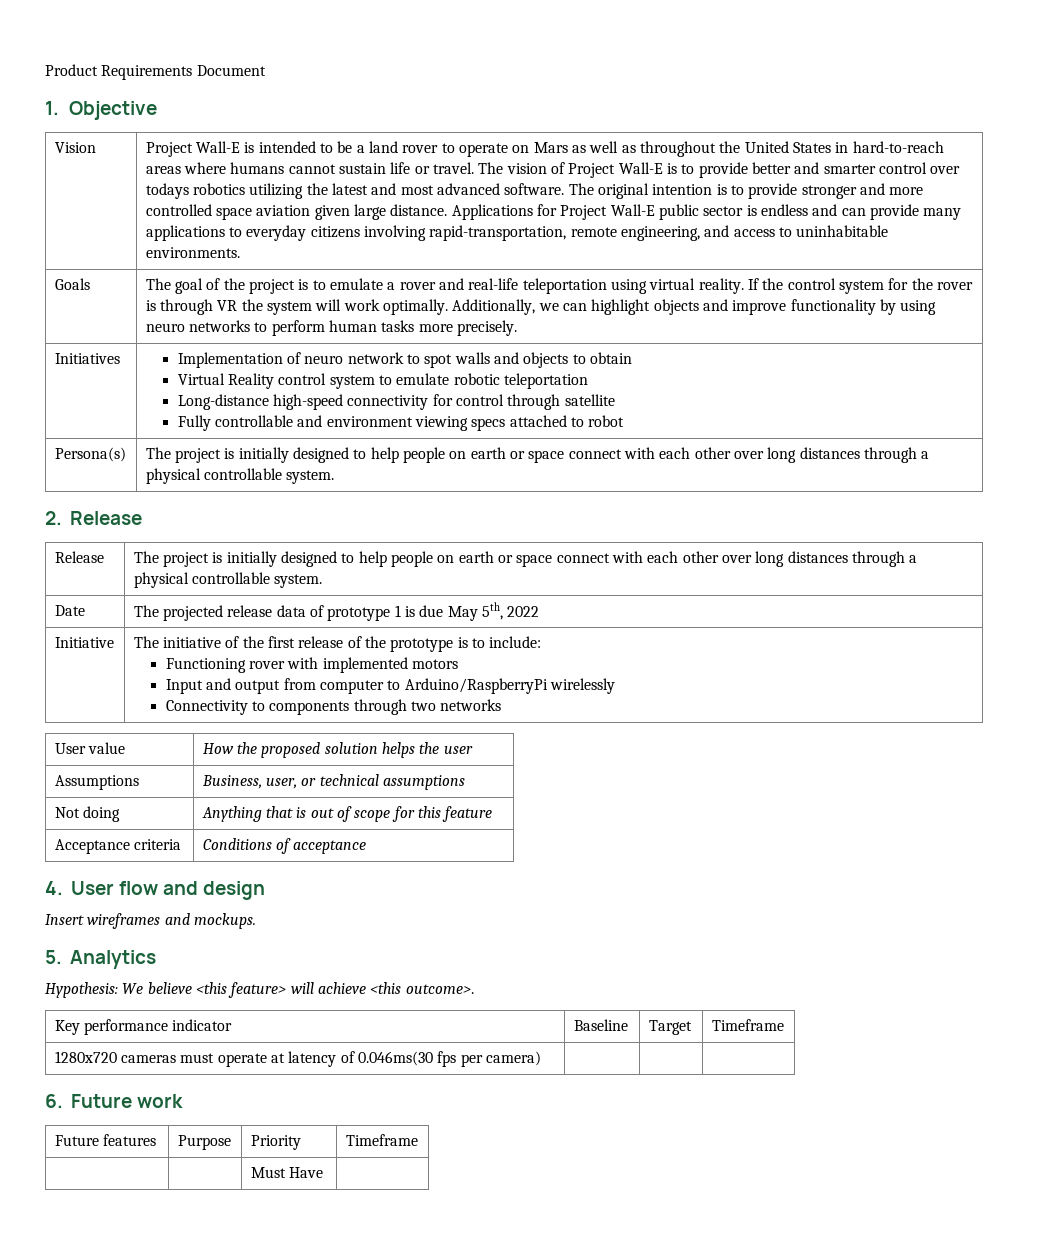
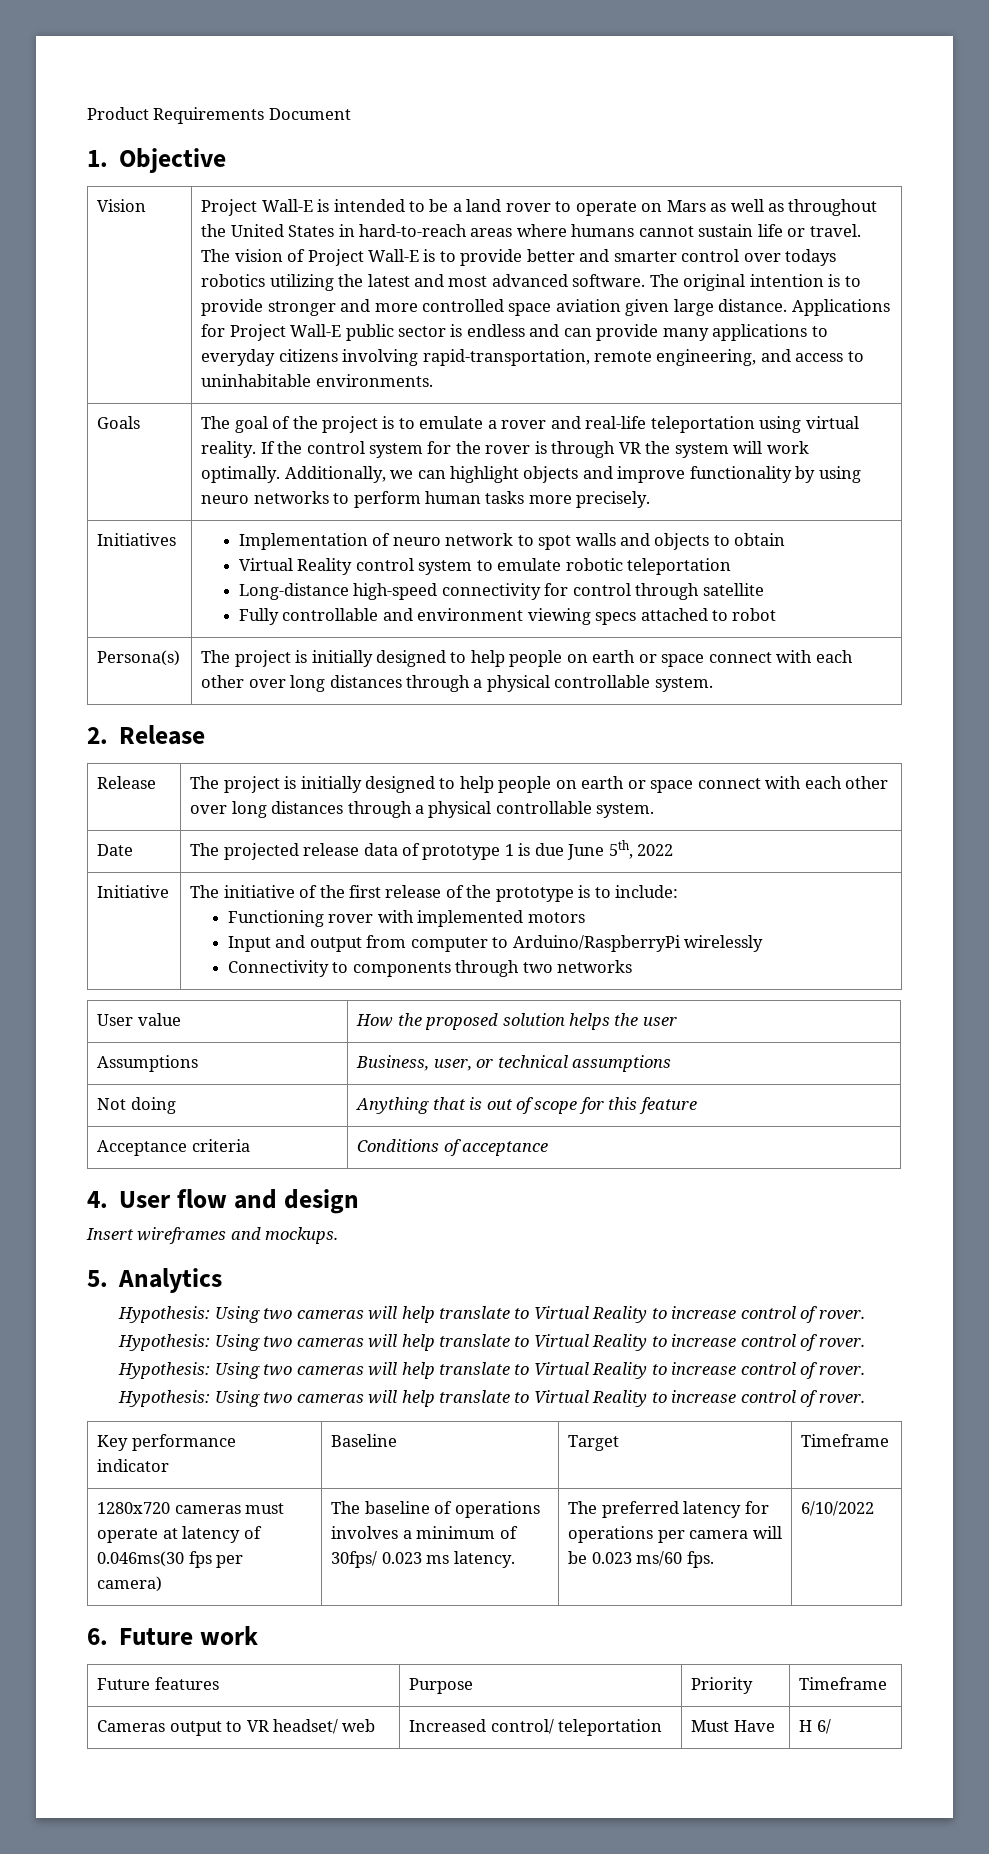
[447,606,478,621] May -> [567,844,605,860] June
[122,982,474,998] We believe <this feature> will achieve <this outcome>. -> [214,1306,865,1323] [118,1334,865,1351] [118,1362,865,1379] [118,1390,865,1407] Using two cameras will help translate to Virtual Reality to increase control of rover. // Hypothesis: Using two cameras will help translate to Virtual Reality to increase control of rover. // Hypothesis: Using two cameras will help translate to Virtual Reality to increase control of rover. // Hypothesis: Using two cameras will help translate to Virtual Reality to increase control of rover.
(542, 1058) | | -> [331,1501,540,1518] [331,1526,518,1539] [331,1551,515,1568] [568,1501,769,1518] [568,1526,782,1543] [568,1551,714,1568] [801,1501,875,1516] The baseline of operations involves a minimum of 30fps/ 0.023 ms latency. | The preferred latency for operations per camera will be 0.023 ms/60 fps. | 6/10/2022
(418, 1140) | -> [97,1719,376,1736] [409,1719,663,1736] Cameras output to VR headset/ web | Increased control/ teleportation
(324, 1172) none -> [799,1719,831,1734] H 6/

